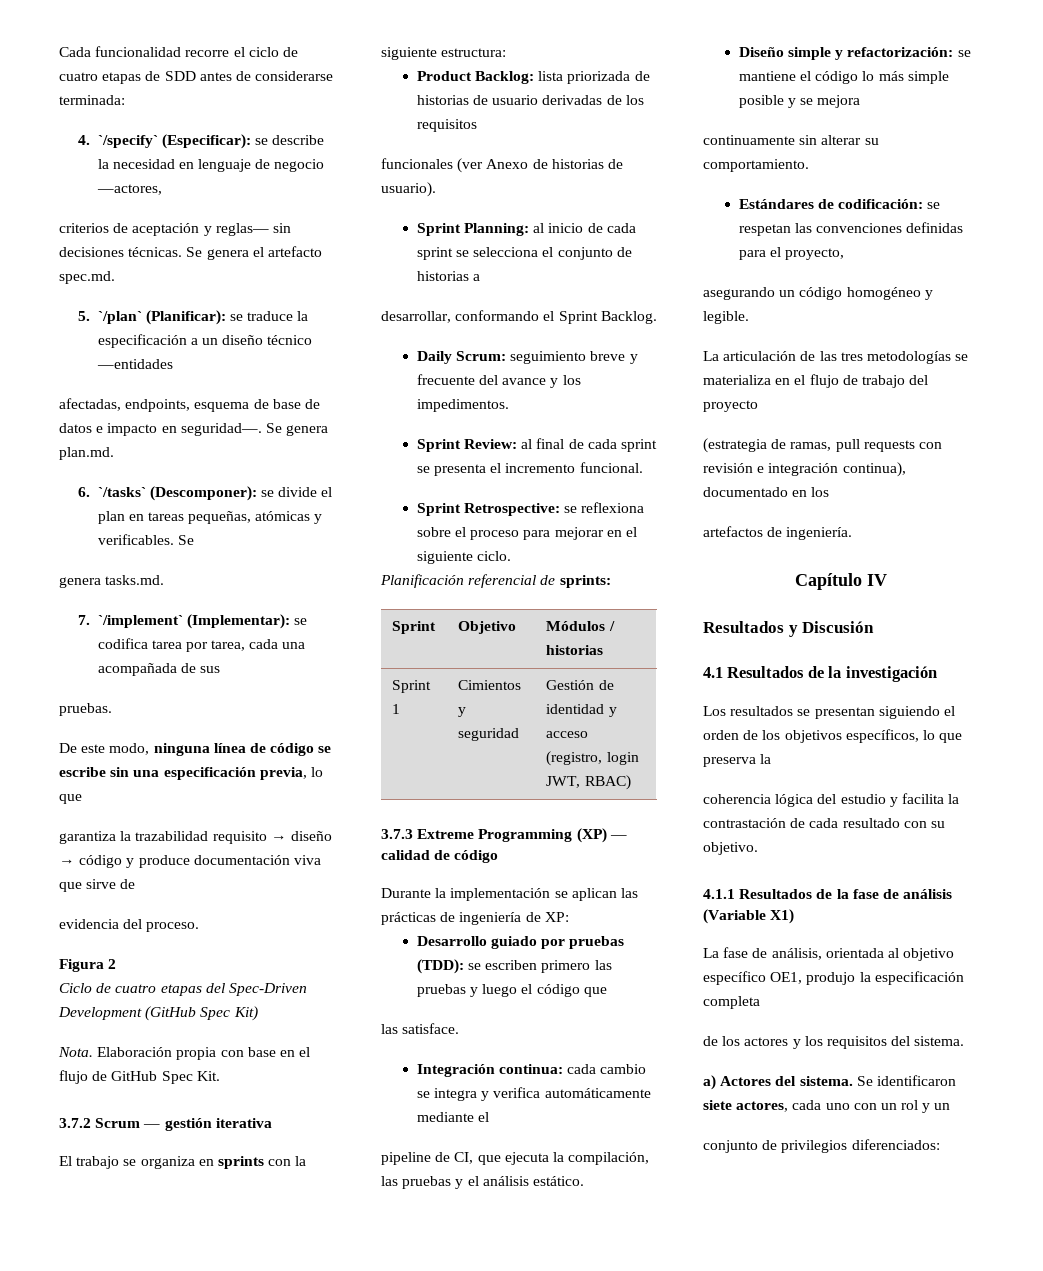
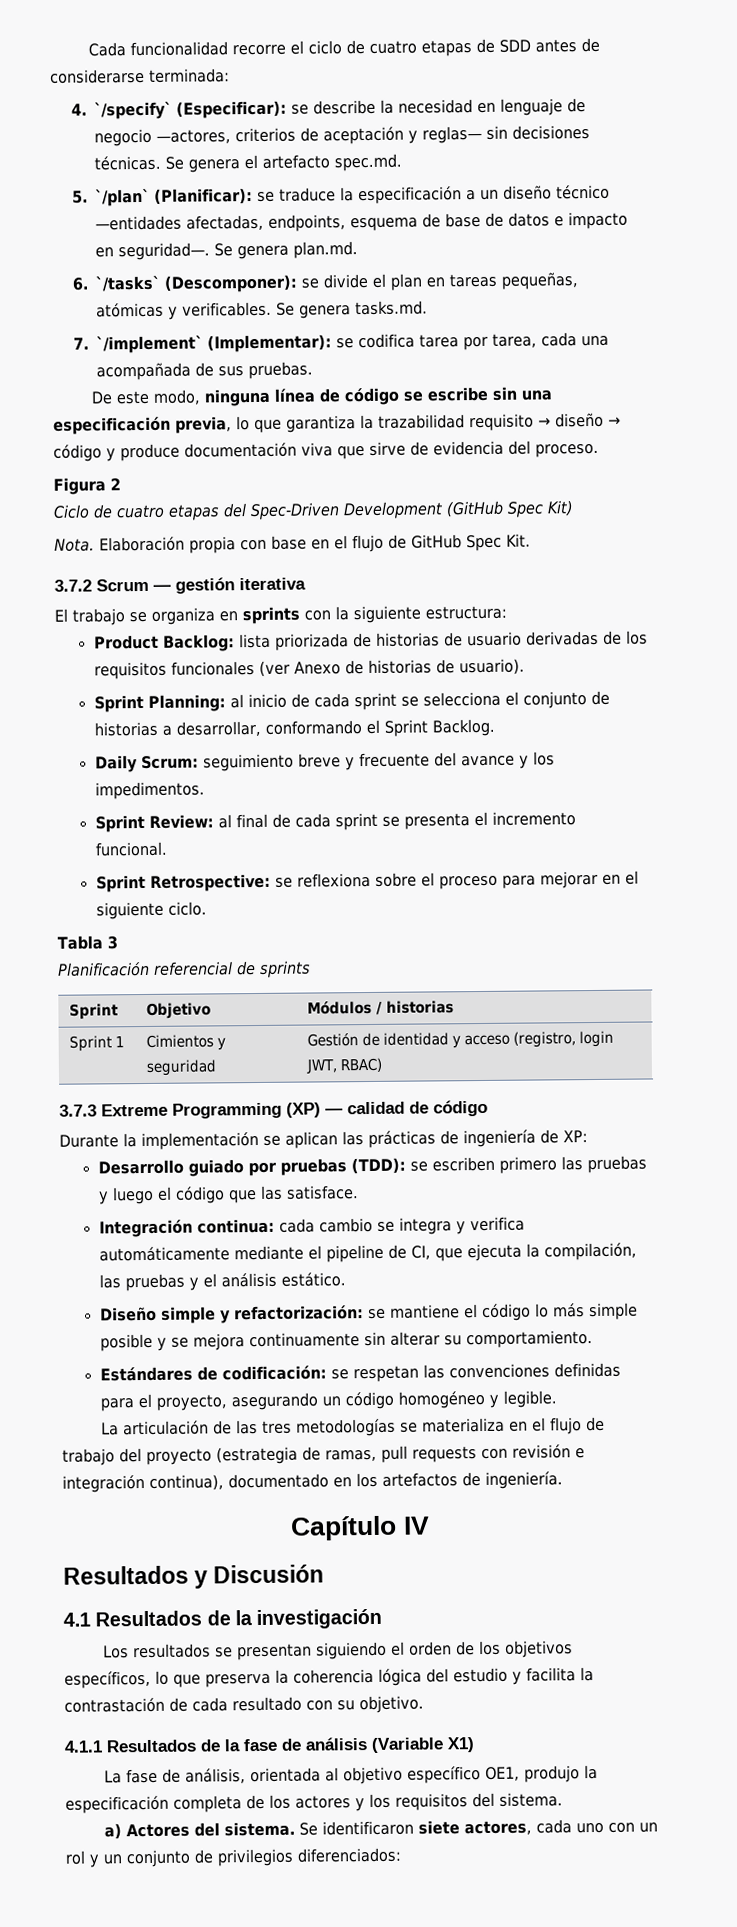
(162, 189) // -> (232, 136) none
(173, 364) // -> (183, 223) none
(194, 540) // -> (296, 309) none
(220, 669) // -> (245, 371) none
(82, 799) // -> (282, 426) none
(136, 884) // -> (429, 448) none
(477, 125) // -> (167, 670) none
(481, 277) // -> (172, 730) none
(512, 556) none -> [57,935,118,950] // Tabla 3
[559,575,611,588] sprints: -> [259,960,311,978] sprints
(607, 992) // -> (257, 1197) none
(490, 1117) // -> (322, 1252) none
(861, 101) // -> (245, 1342) none
(845, 254) // -> (227, 1402) none
(758, 406) // -> (212, 1456) none
(830, 492) // -> (378, 1480) none
(772, 759) // -> (289, 1676) none
(760, 1002) // -> (242, 1804) none
(951, 1106) // -> (123, 1859) none

